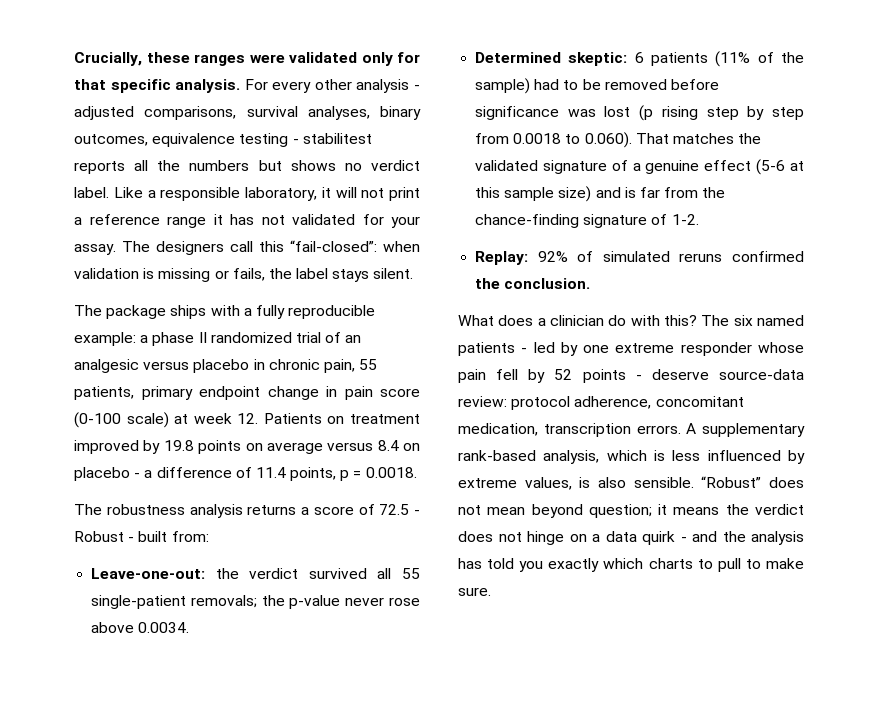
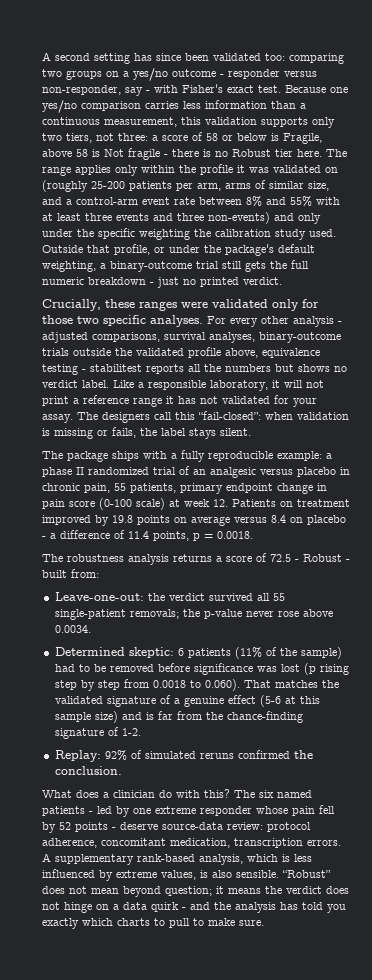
(74, 59) none -> [42,52,344,64] [42,68,317,81] [42,84,348,96] [42,100,306,113] [42,117,335,128] [42,132,322,144] [42,148,347,160] [42,164,338,176] [42,180,329,192] [42,196,340,207] [42,212,321,224] [42,228,336,240] [42,244,315,256] [42,260,309,272] [42,277,282,288] A second setting has since been validated too: comparing two groups on a yes/no outcome - responder versus non-responder, say - with Fisher's exact test. Because one yes/no comparison carries less information than a continuous measurement, this validation supports only two tiers, not three: a score of 58 or below is Fragile, above 58 is Not fragile - there is no Robust tier here. The range applies only within the profile it was validated on (roughly 25-200 patients per arm, arms of similar size, and a control-arm event rate between 8% and 55% with at least three events and three non-events) and only under the specific weighting the calibration study used. Outside that profile, or under the package's default weighting, a binary-outcome trial still gets the full numeric breakdown - just no printed verdict. //
[74,79,241,93] that specific analysis. -> [42,315,203,327] those two specific analyses.
[380,106,421,120] [74,134,148,146] binary outcomes, -> [259,332,341,343] [42,347,258,358] binary-outcome trials outside the validated profile above,

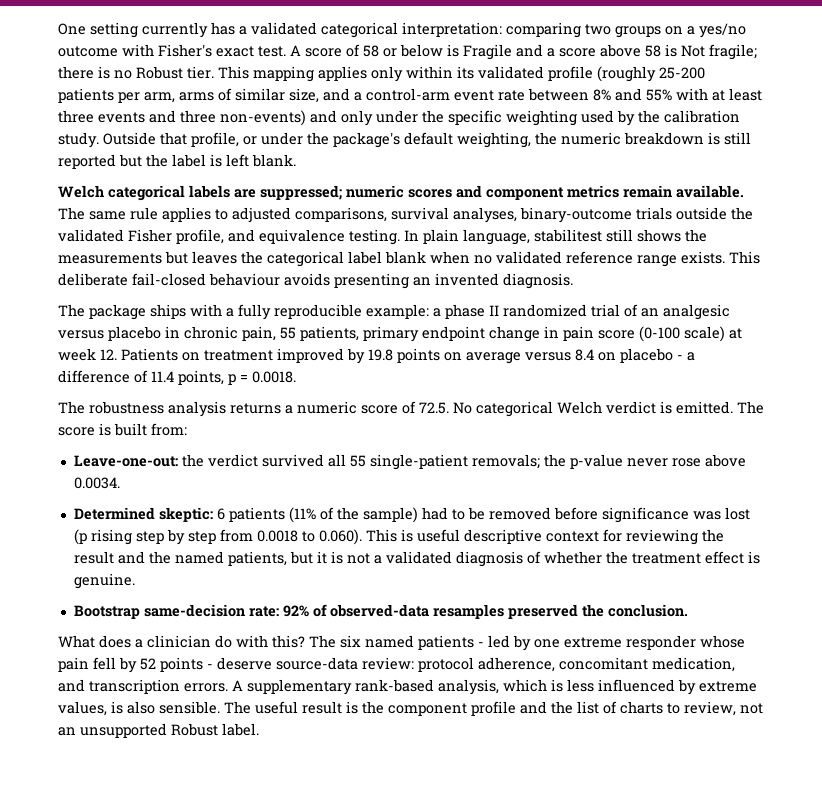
[42,52,285,64] A second setting has since been validated too: -> [58,22,502,38] One setting currently has a validated categorical interpretation:
[220,69,317,79] [42,84,348,96] [42,100,306,113] [42,117,335,128] [42,133,158,143] - responder versus non-responder, say - with Fisher's exact test. Because one yes/no comparison carries less information than a continuous measurement, this validation supports only two tiers, not three: a -> [122,44,301,57] with Fisher's exact test. A
[283,133,322,144] Fragile, -> [463,44,596,60] Fragile and a score
[128,148,168,160] fragile - -> [709,44,757,60] fragile;
[275,149,347,157] [42,164,338,176] tier here. The range applies only within the profile it was validated on -> [187,66,593,82] tier. This mapping applies only within its validated profile
[194,229,336,240] the calibration study used. -> [581,110,740,126] [58,132,99,148] used by the calibration study.
[100,260,309,272] [42,277,282,288] [42,299,319,311] [42,315,342,327] a binary-outcome trial still gets the full numeric breakdown - just no printed verdict. // Crucially, these ranges were validated only for those two specific analyses. For every other analysis - -> [535,132,751,145] [58,154,296,169] [58,185,744,201] [58,207,228,222] the numeric breakdown is still reported but the label is left blank. // Welch categorical labels are suppressed; numeric scores and component metrics remain available. The same rule applies to
[188,347,320,358] [42,364,347,375] [42,380,324,391] [42,395,317,407] [42,411,349,423] [42,427,251,439] profile above, equivalence testing - stabilitest reports all the numbers but shows no verdict label. Like a responsible laboratory, it will not print a reference range it has not validated for your assay. The designers call this “fail-closed”: when validation is missing or fails, the label stays silent. -> [128,229,707,245] [58,251,760,267] [58,273,573,289] Fisher profile, and equivalence testing. In plain language, stabilitest still shows the measurements but leaves the categorical label blank when no validated reference range exists. This deliberate fail-closed behaviour avoids presenting an invented diagnosis.
[226,553,350,562] score of 72.5 - Robust - -> [297,401,764,417] [58,423,111,436] numeric score of 72.5. No categorical Welch verdict is emitted. The score is
[243,680,339,688] [54,695,320,707] [54,711,303,723] [54,727,141,739] [54,750,290,762] That matches the validated signature of a genuine effect (5-6 at this sample size) and is far from the chance-finding signature of 1-2. // Replay: 92% of simulated reruns confirmed -> [365,529,724,545] [73,551,760,567] [73,573,135,589] [73,604,578,619] This is useful descriptive context for reviewing the result and the named patients, but it is not a validated diagnosis of whether the treatment effect is genuine. // Bootstrap same-decision rate: 92% of observed-data resamples preserved
(230, 843) none -> [58,679,85,692] and
[282,870,331,878] [42,886,349,897] [42,902,346,913] [42,918,264,929] “Robust” does not mean beyond question; it means the verdict does not hinge on a data quirk - and the analysis has told you exactly which charts to pull to make sure. -> [224,701,763,716] [58,723,259,738] The useful result is the component profile and the list of charts to review, not an unsupported Robust label.

